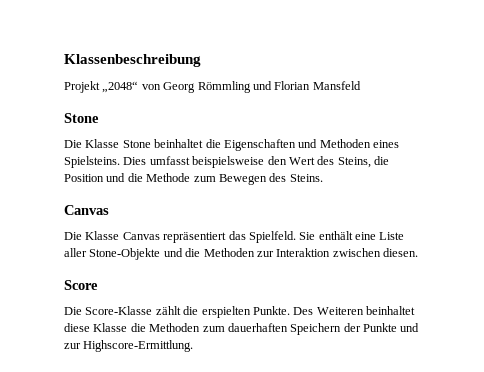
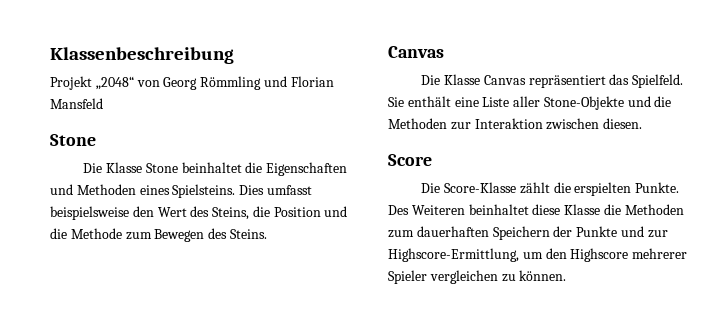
[83,340,194,352] Highscore-Ermittlung. -> [388,248,688,262] [388,270,567,284] Highscore-Ermittlung, um den Highscore mehrerer Spieler vergleichen zu können.

